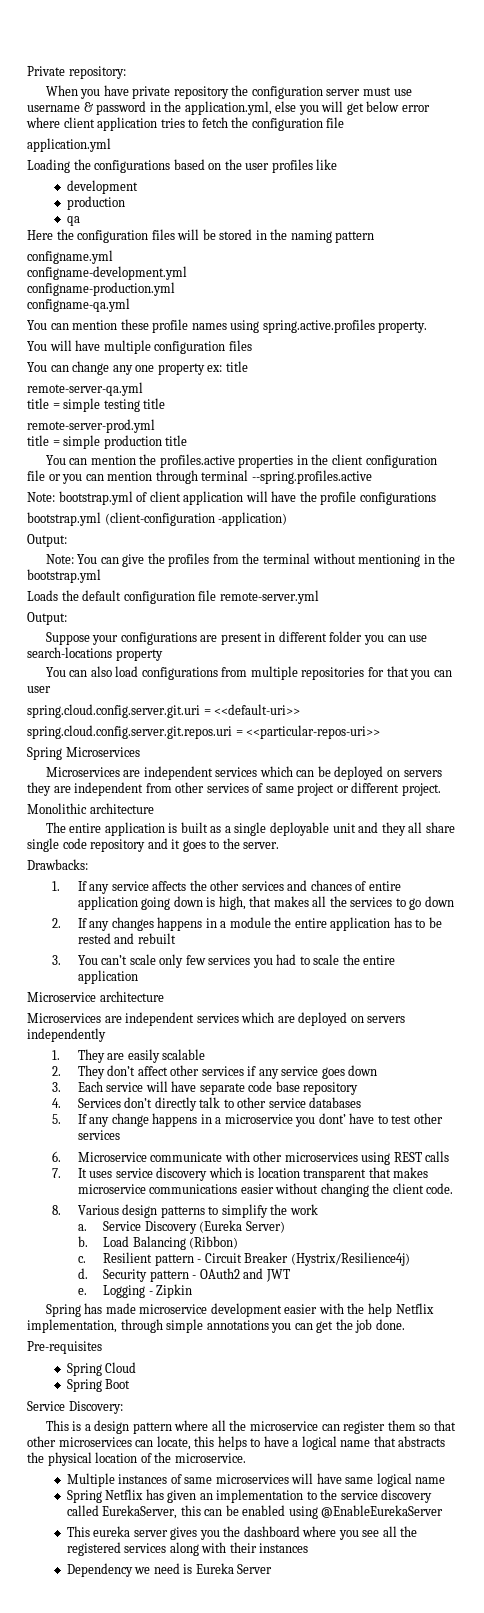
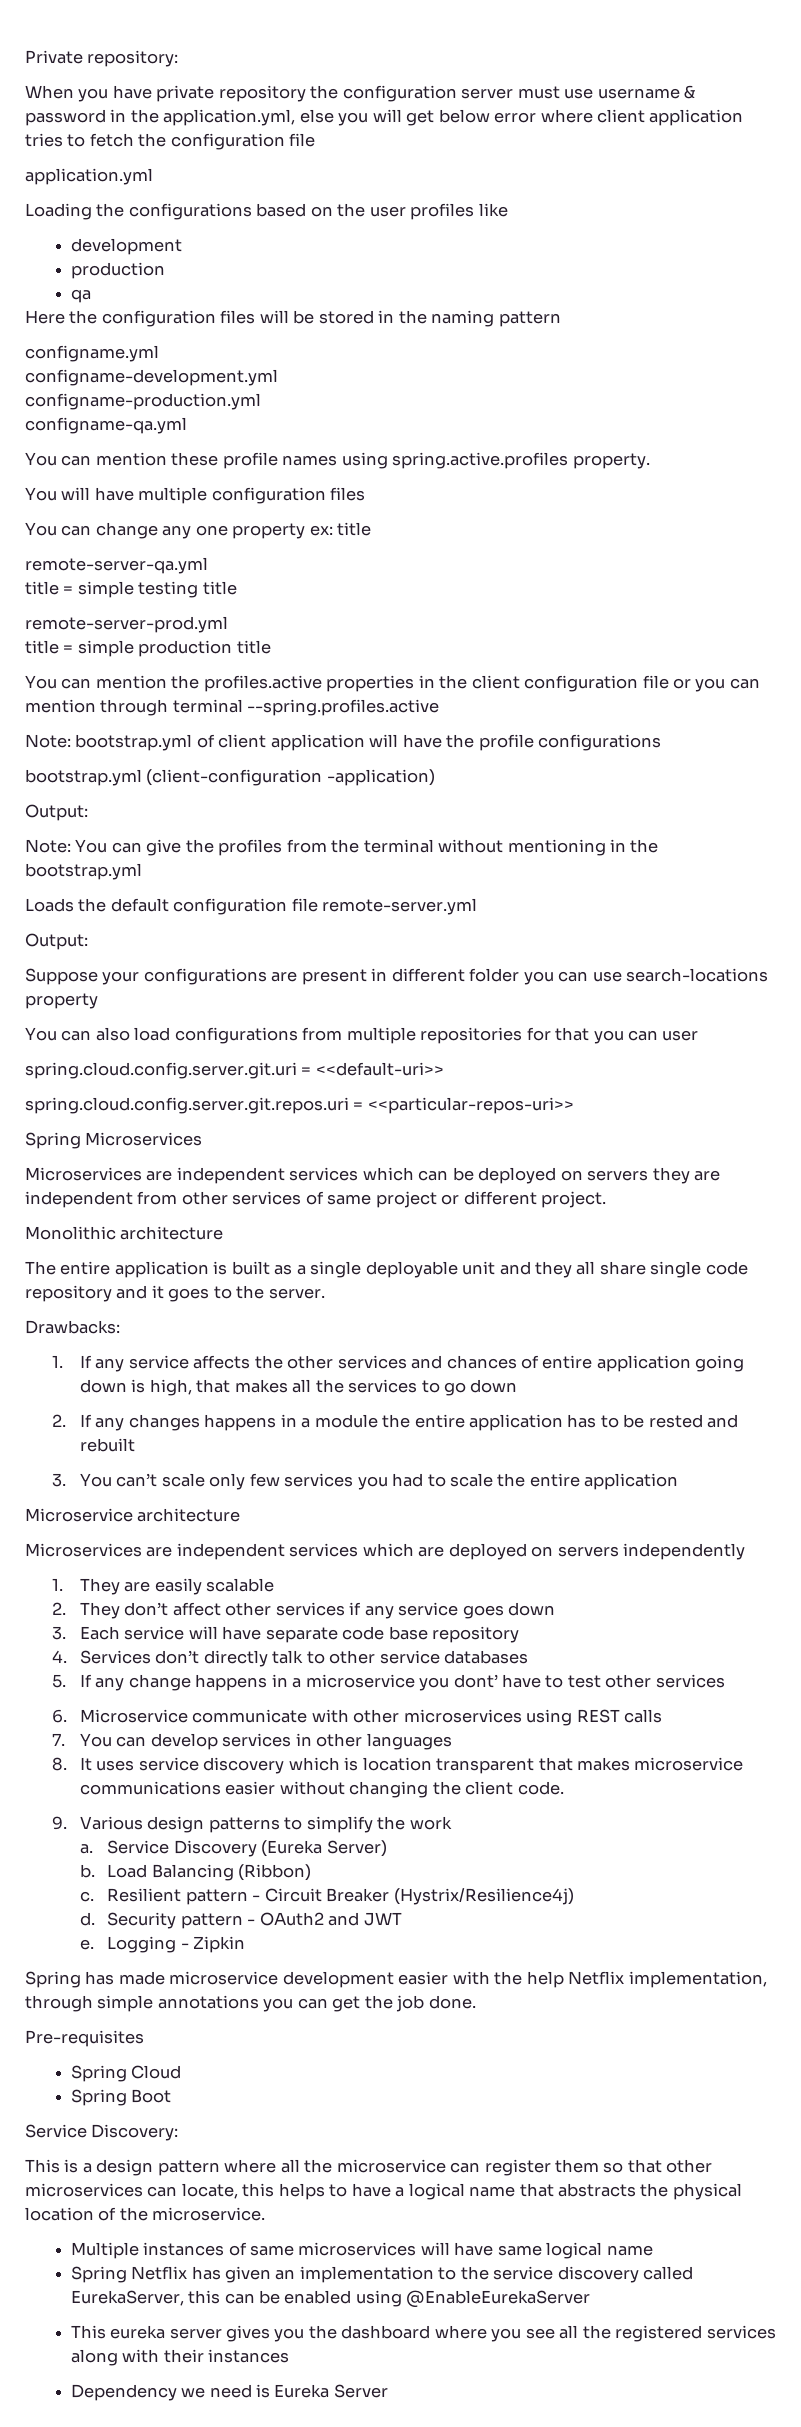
(62, 1173) none -> [79,1733,452,1750] [52,1757,68,1771] You can develop services in other languages // 8.
[52,1205,62,1215] 8. -> [52,1816,68,1830] 9.

